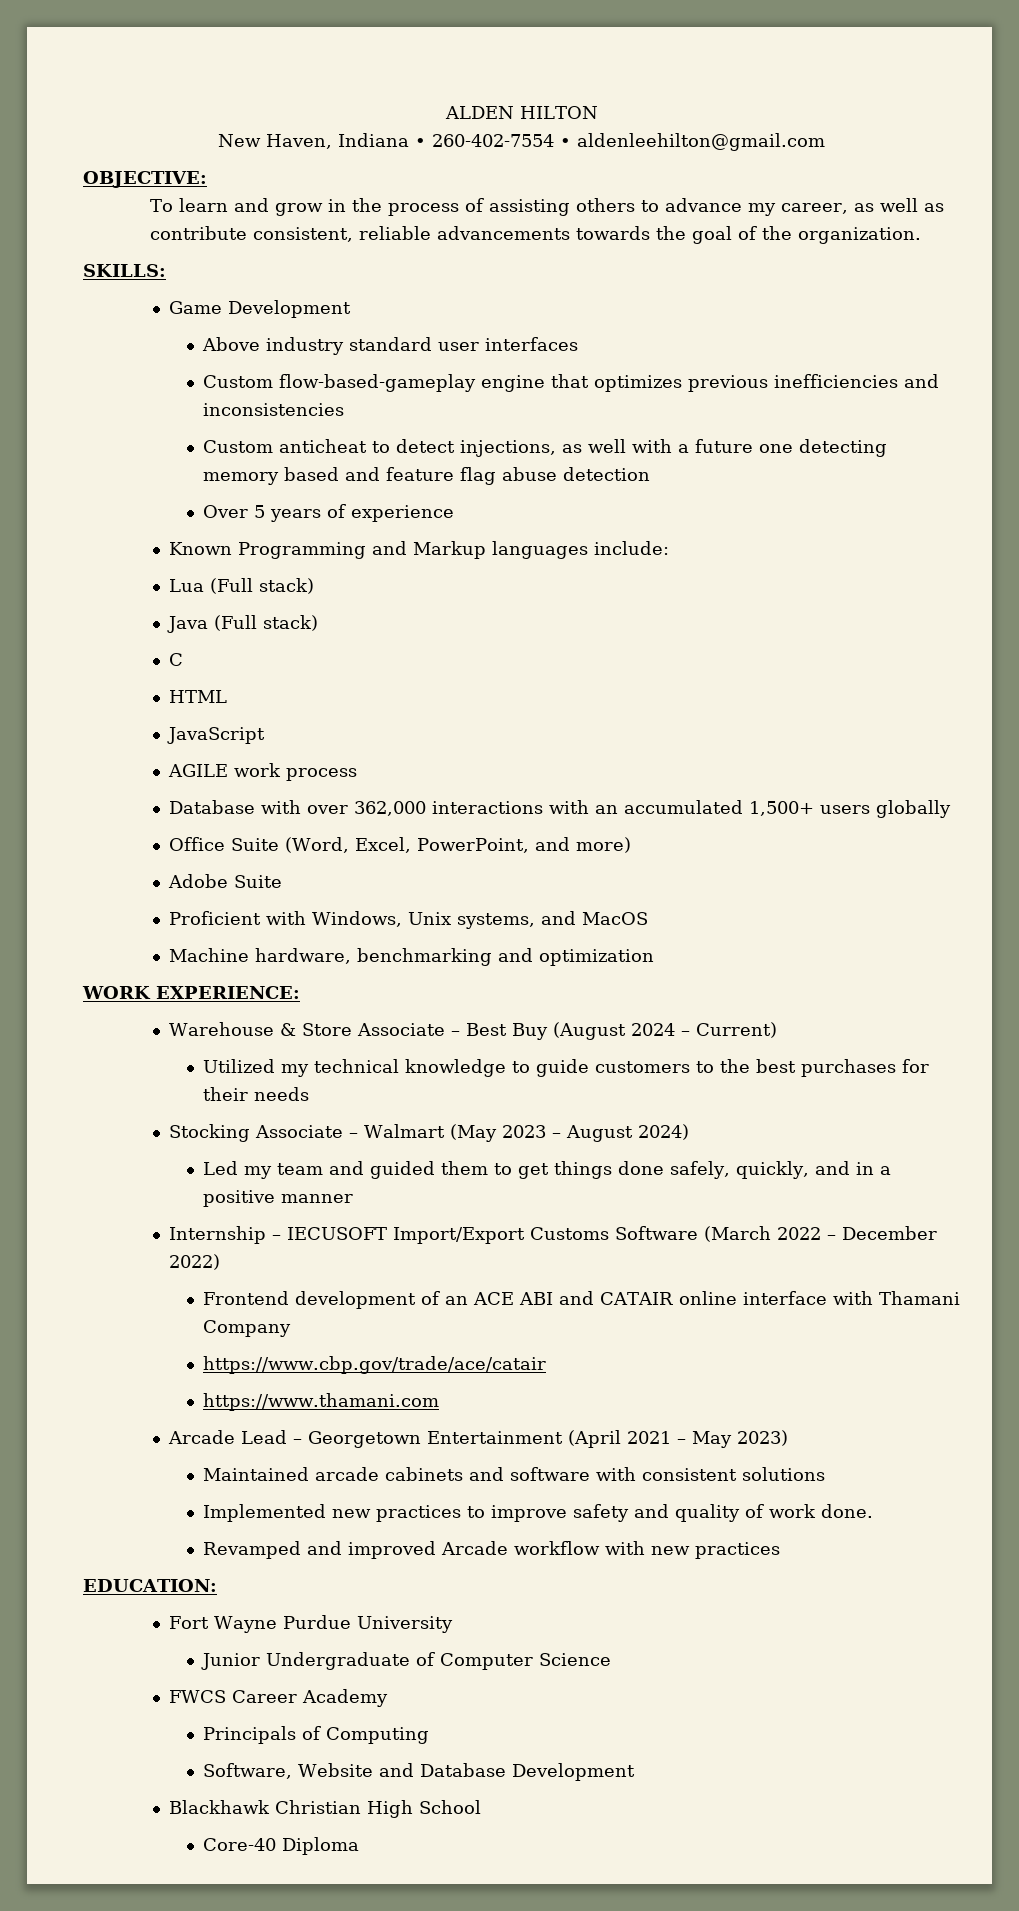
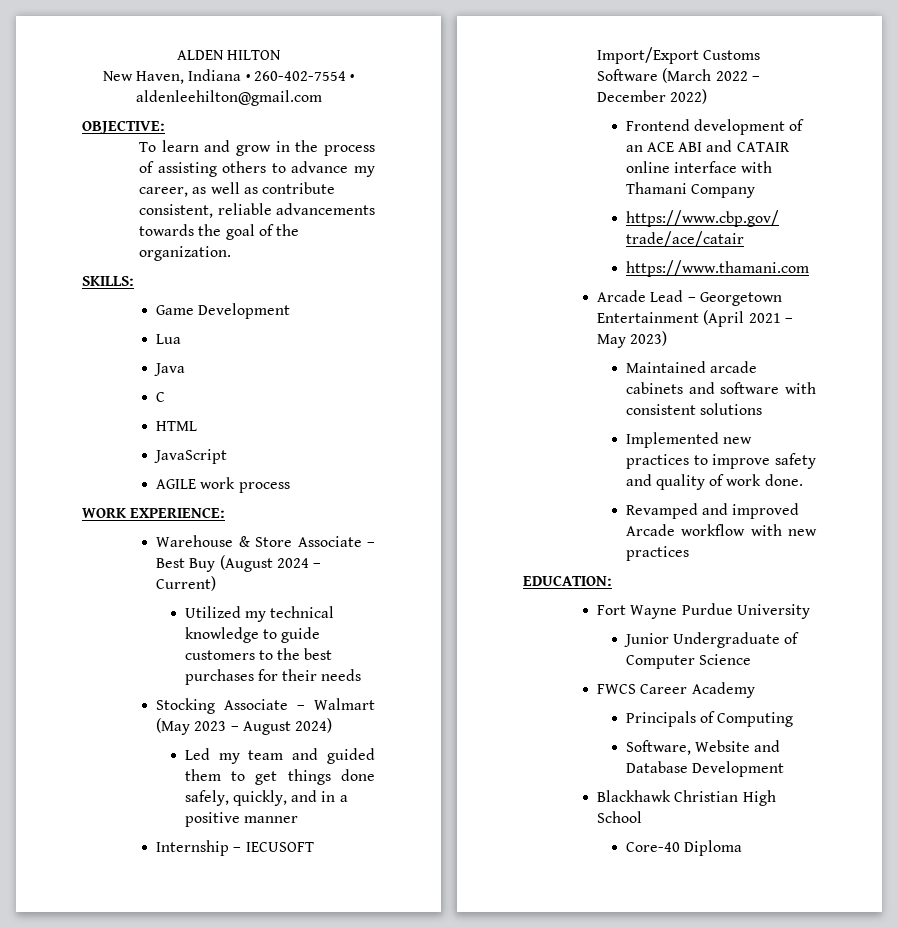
[201,337,578,355] [202,374,939,392] [202,403,344,416] [202,439,887,457] [202,467,650,485] [202,504,454,522] [169,541,670,559] // Above industry standard user interfaces // Custom flow-based-gameplay engine that optimizes previous inefficiencies and inconsistencies // Custom anticheat to detect injections, as well with a future one detecting memory based and feature flag abuse detection // Over 5 years of experience // Known Programming and Markup languages include: -> (291, 311) none
[210,578,315,594] (Full stack) -> (182, 339) none
[214,615,319,631] (Full stack) -> (186, 369) none
[169,800,952,818] [169,837,632,853] [168,874,283,888] [169,911,649,929] [169,948,655,966] // Database with over 362,000 interactions with an accumulated 1,500+ users globally // Office Suite (Word, Excel, PowerPoint, and more) // Adobe Suite // Proficient with Windows, Unix systems, and MacOS // Machine hardware, benchmarking and optimization -> (290, 487) none

